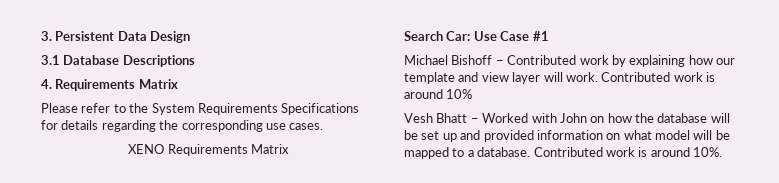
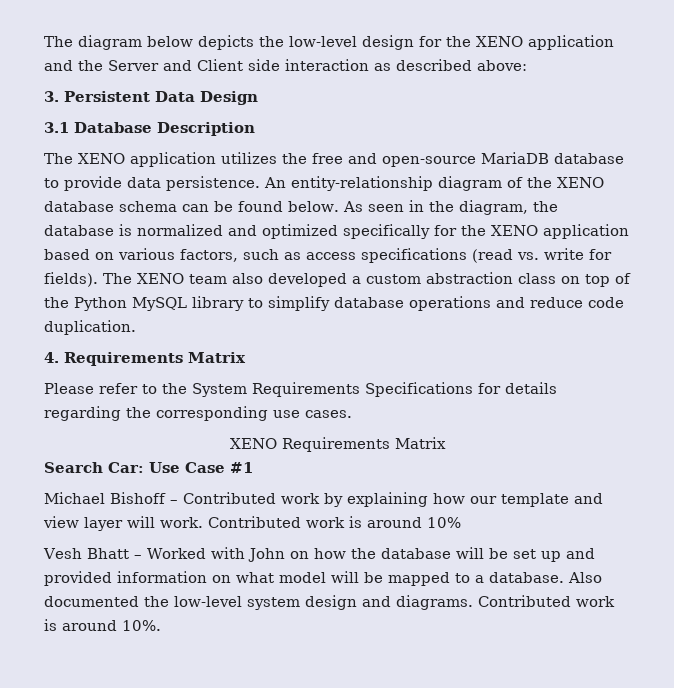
(41, 36) none -> [44,35,614,50] [44,59,527,71] The diagram below depicts the low-level design for the XENO application and the Server and Client side interaction as described above: //
[122,55,195,67] Descriptions -> [157,122,255,136] [44,152,624,167] [44,176,604,191] [44,200,558,215] [44,224,629,239] [44,248,612,263] [44,272,631,287] [44,296,624,311] [44,320,136,335] Description // The XENO application utilizes the free and open-source MariaDB database to provide data persistence. An entity-relationship diagram of the XENO database schema can be found below. As seen in the diagram, the database is normalized and optimized specifically for the XENO application based on various factors, such as access specifications (read vs. write for fields). The XENO team also developed a custom abstraction class on top of the Python MySQL library to simplify database operations and reduce code duplication.
(531, 152) none -> [568,572,602,583] [44,595,473,610] Also documented the low-level system design and diagrams.

